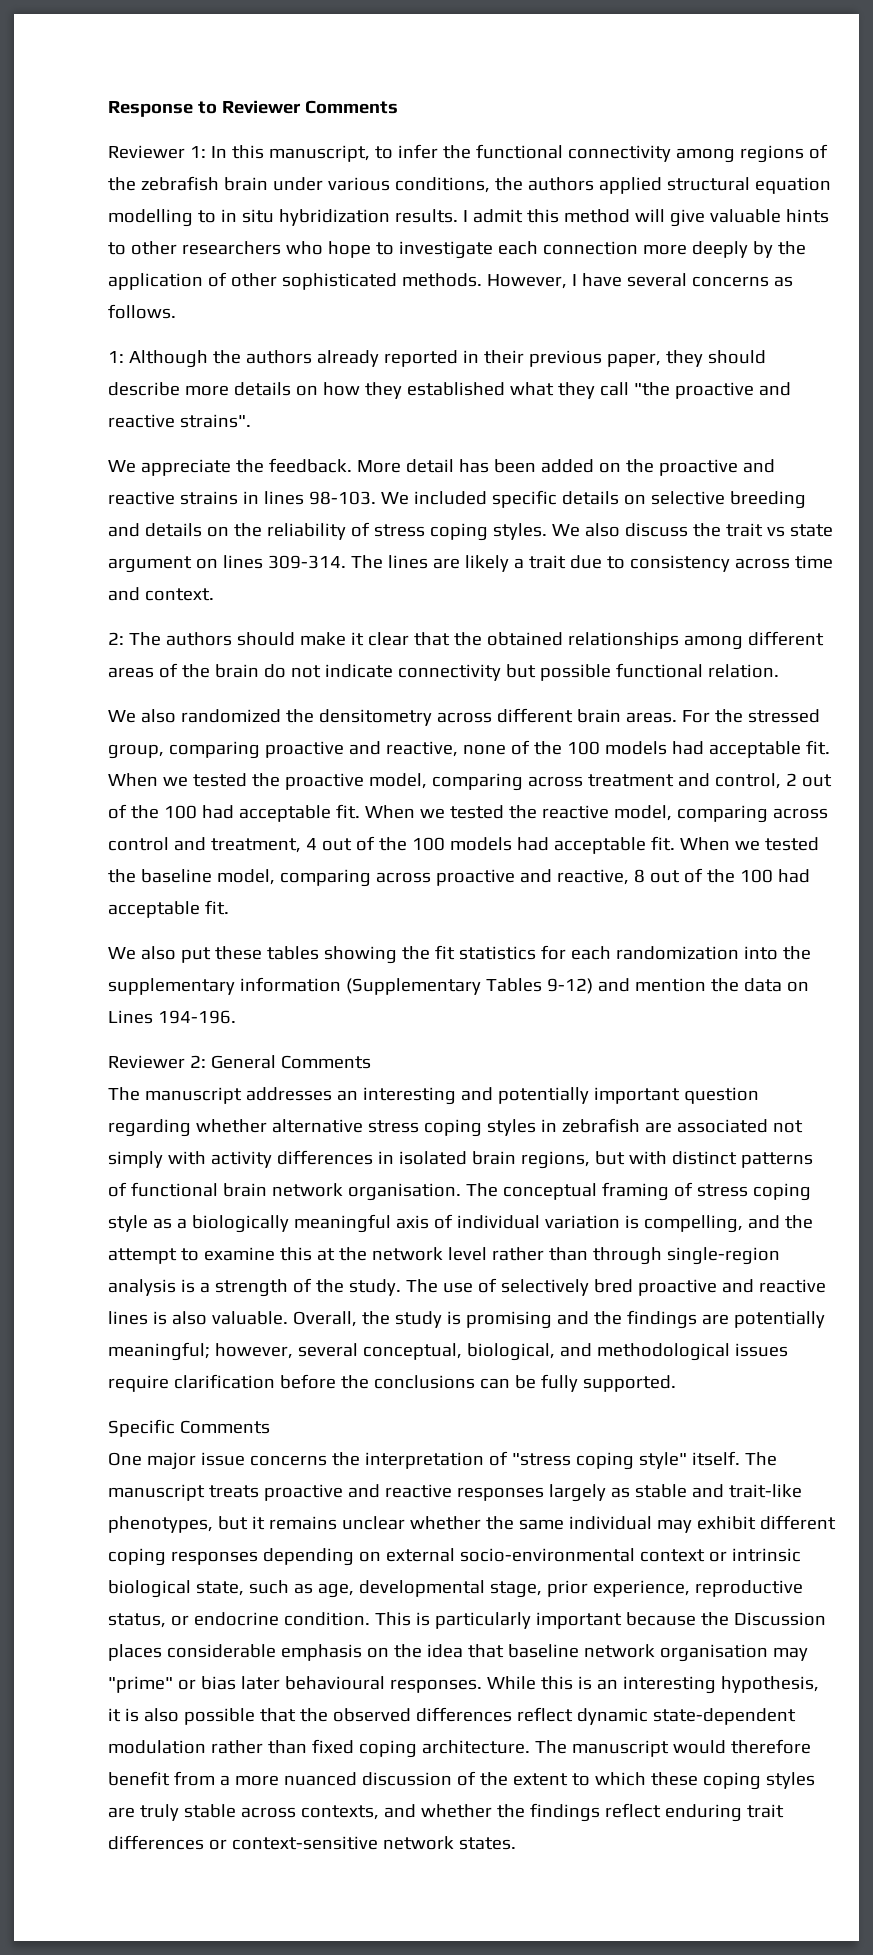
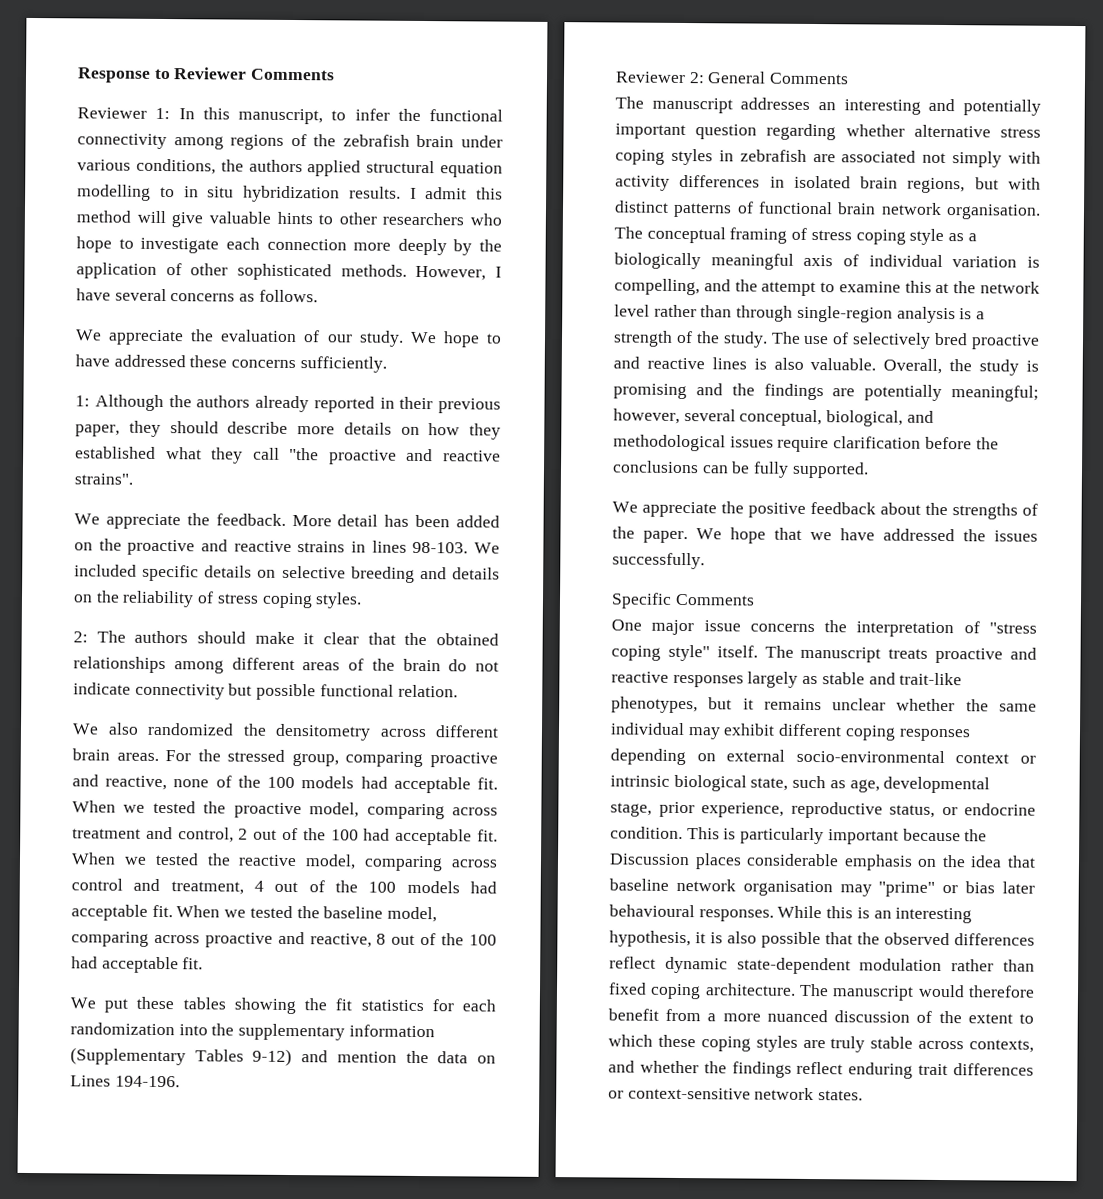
(176, 311) none -> [75,329,502,348] [75,354,387,373] // We appreciate the evaluation of our study. We hope to have addressed these concerns sufficiently.
[551,523,833,537] [108,555,833,573] [108,587,214,601] We also discuss the trait vs state argument on lines 309-314. The lines are likely a trait due to consistency across time and context. -> (363, 600) none
[140,946,176,960] also -> (96, 1003) none
(676, 1383) none -> [612,501,1038,520] [612,526,1038,544] [612,552,705,570] // We appreciate the positive feedback about the strengths of the paper. We hope that we have addressed the issues successfully.

